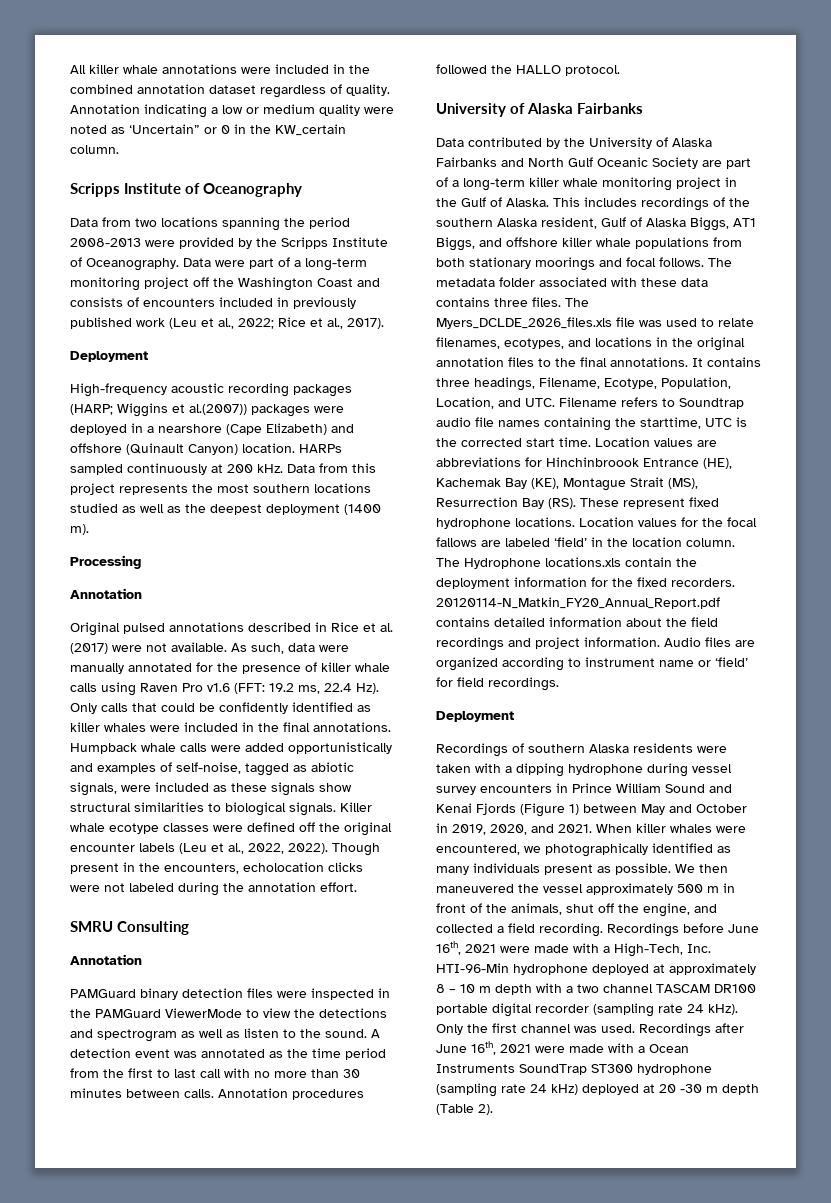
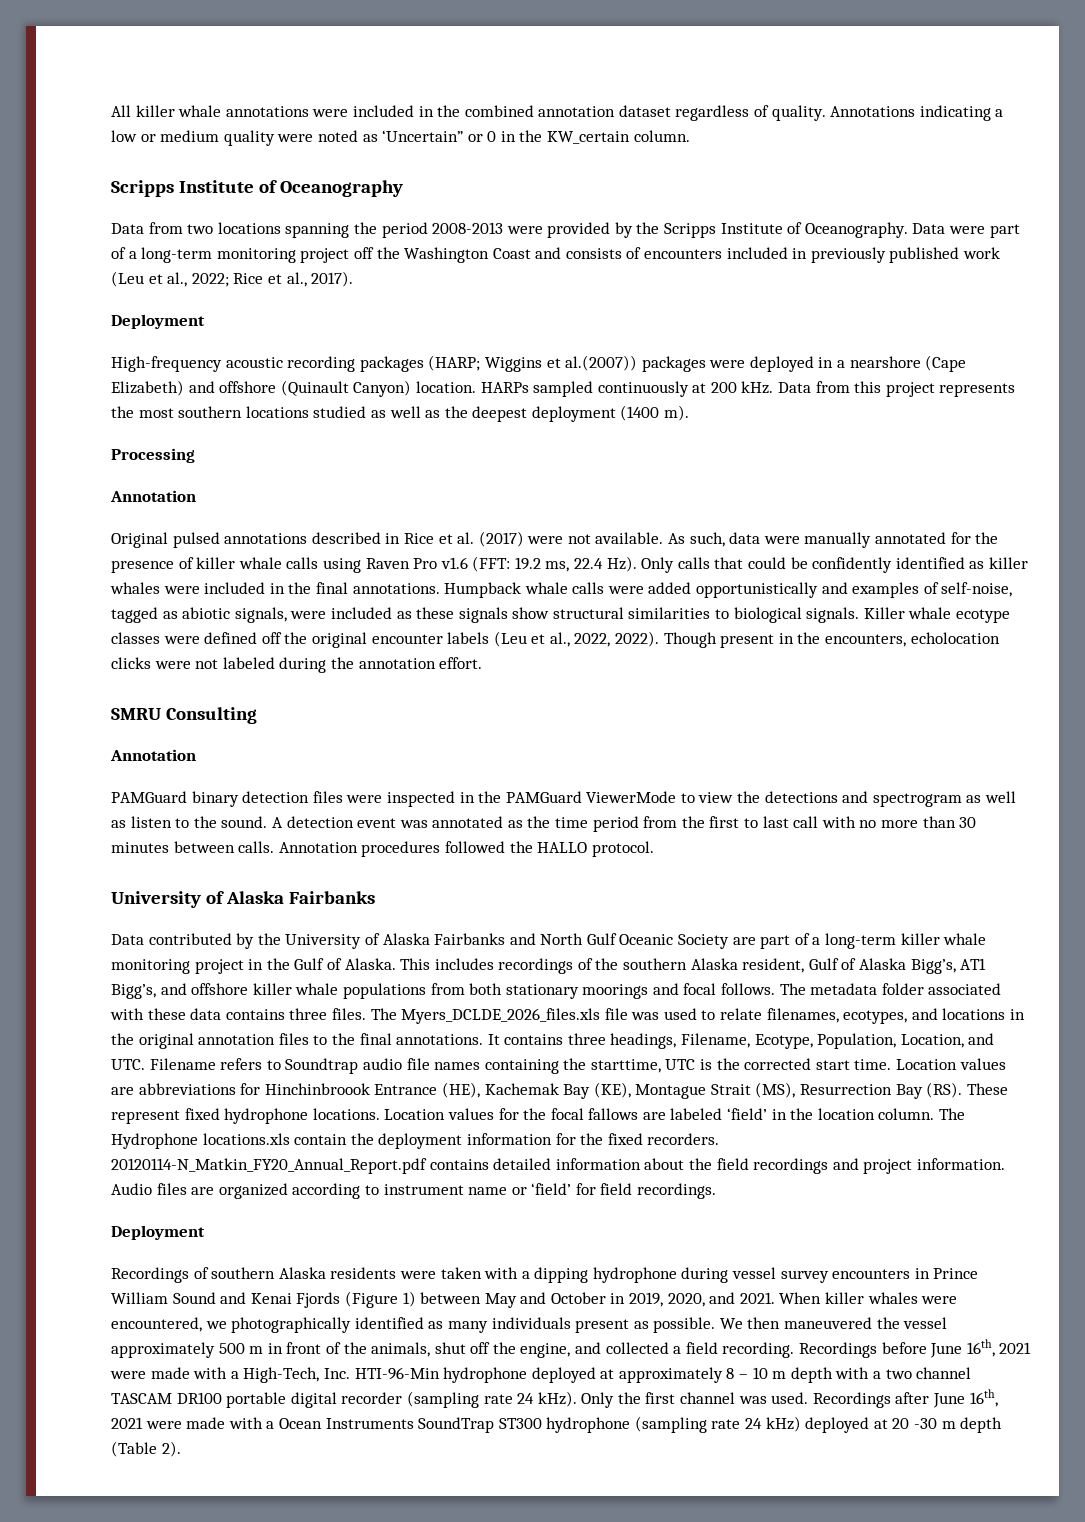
[70,104,140,114] Annotation -> [830,106,916,117] Annotations
[690,217,756,231] [436,237,475,251] Biggs, AT1 Biggs, -> [910,958,987,974] [111,984,156,999] Bigg’s, AT1 Bigg’s,

